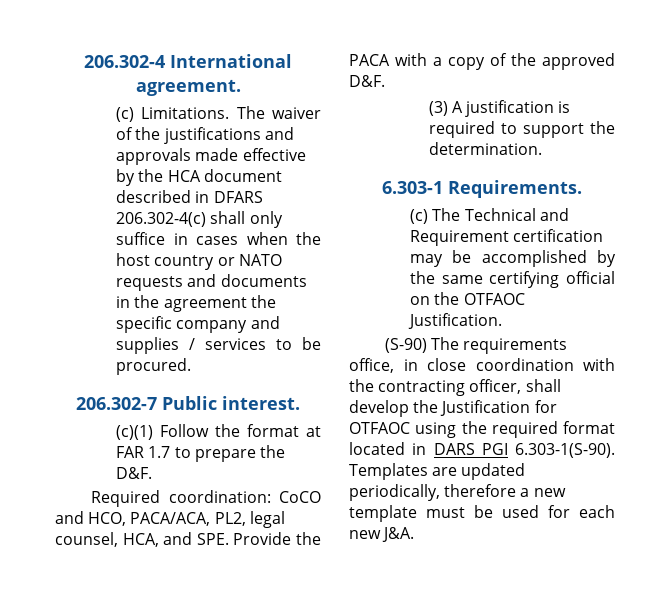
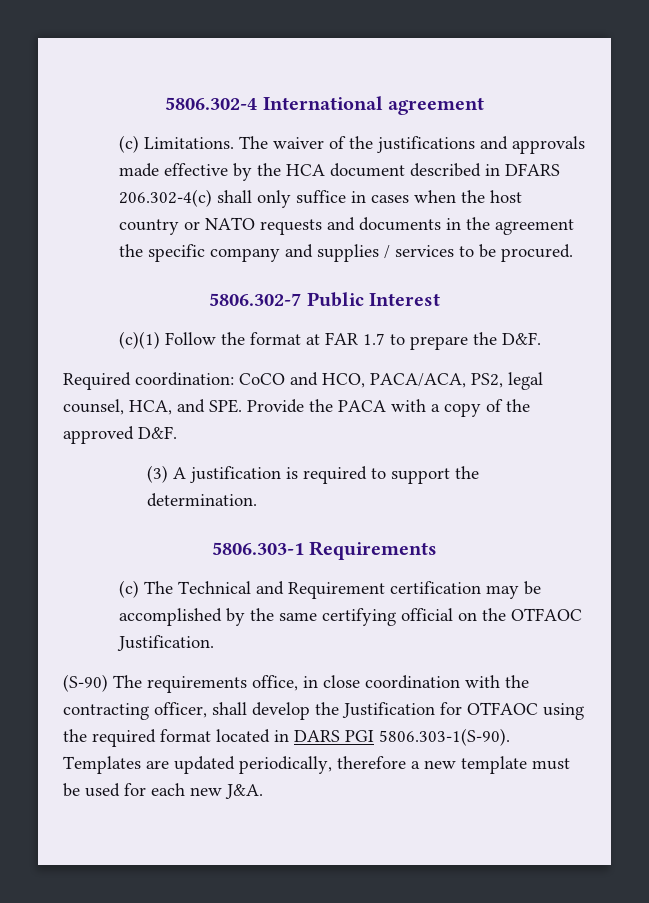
[84,54,292,68] [135,79,241,96] 206.302-4 International agreement. -> [165,96,484,115] 5806.302-4 International agreement
[76,396,300,410] 206.302-7 Public interest. -> [209,292,440,307] 5806.302-7 Public Interest
[214,512,246,526] PL2, -> [471,373,503,388] PS2,
[382,180,582,198] 6.303-1 Requirements. -> [211,541,438,560] 5806.303-1 Requirements
[515,443,615,458] 6.303-1(S-90). -> [379,728,510,746] 5806.303-1(S-90).

